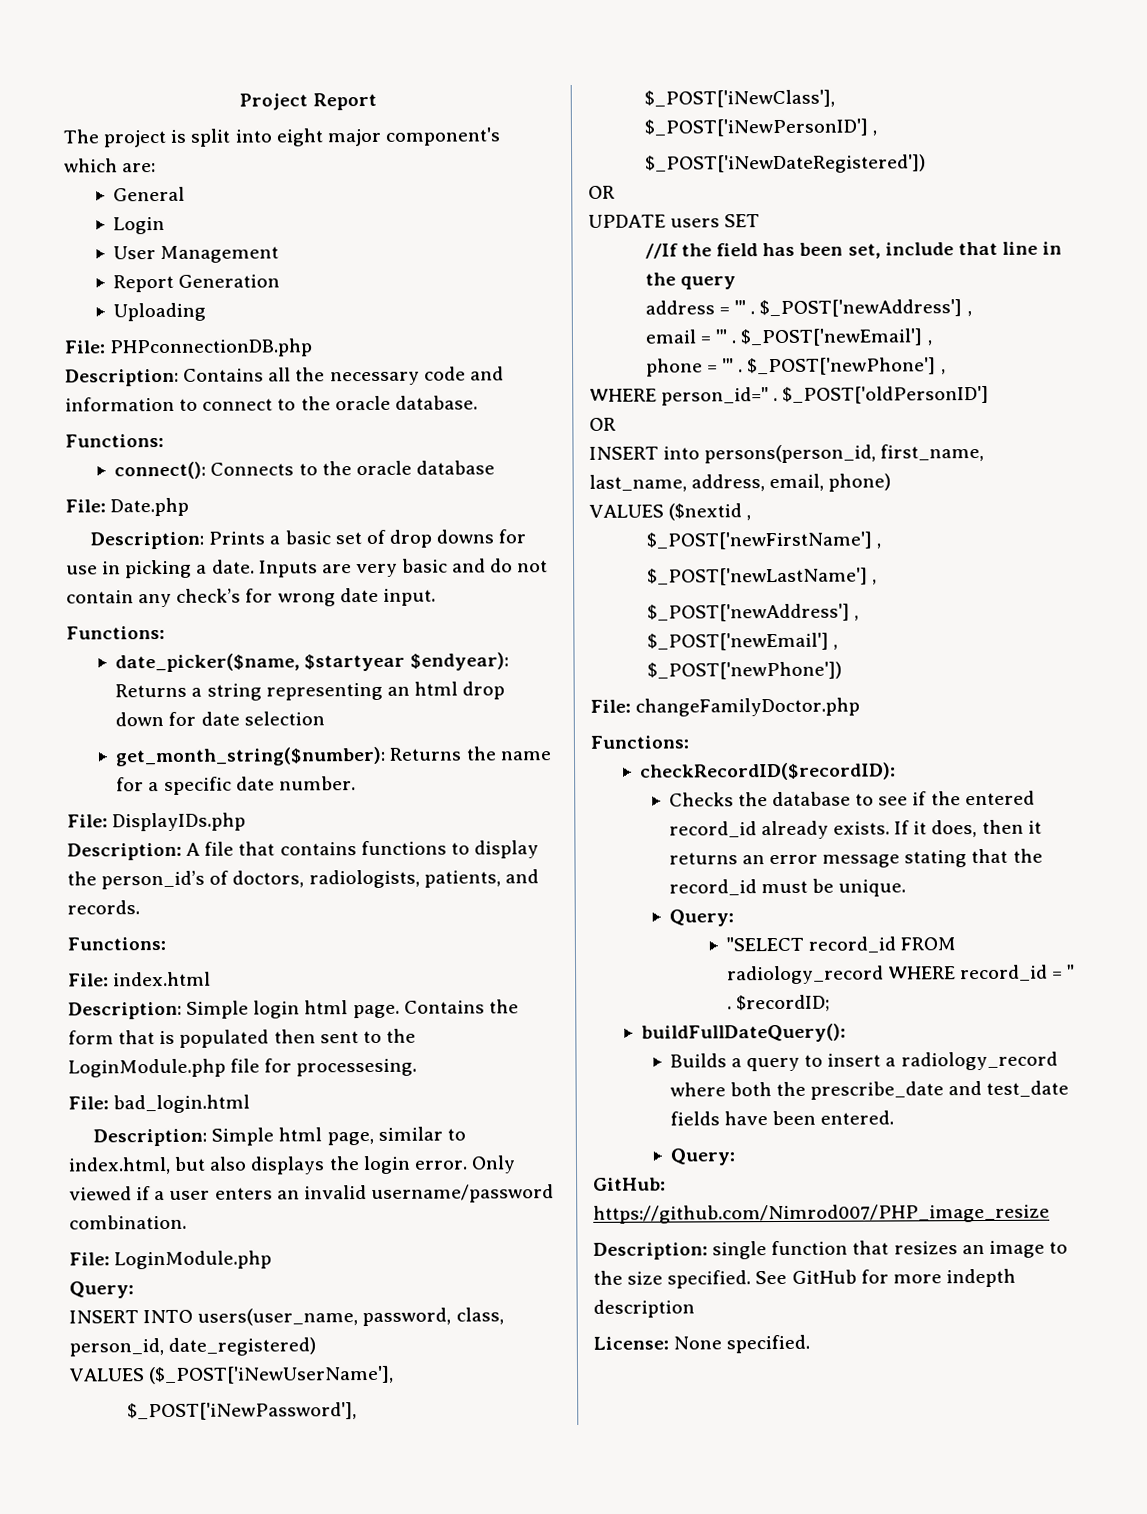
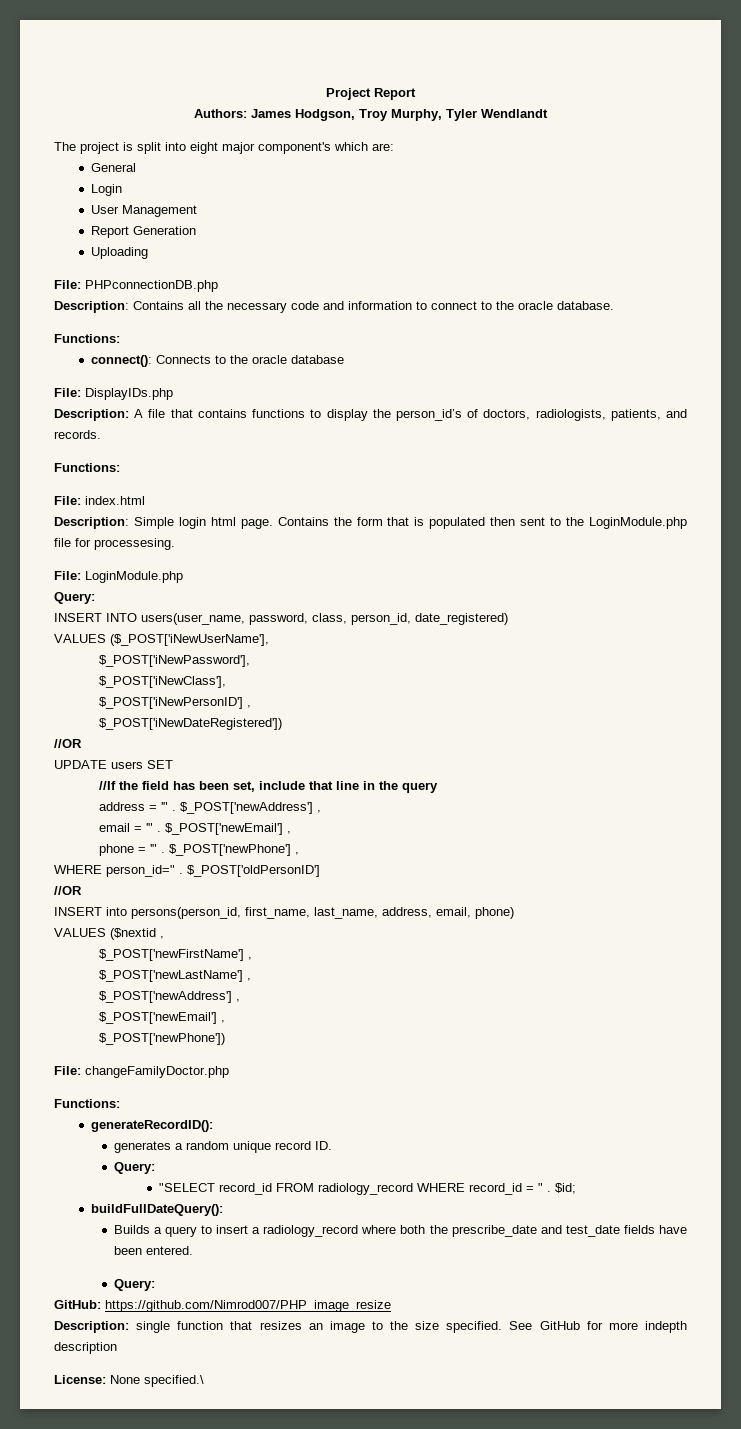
(377, 101) none -> [194,109,548,121] // Authors: James Hodgson, Troy Murphy, Tyler Wendlandt
[65,497,190,517] [90,529,527,550] [66,558,549,579] [66,587,436,608] [66,625,165,640] [115,652,509,673] [115,681,506,701] [115,711,325,727] [115,746,552,767] [116,776,356,796] // File: Date.php // Description: Prints a basic set of drop downs for use in picking a date. Inputs are very basic and do not contain any check’s for wrong date input. // Functions: // date_picker($name, $startyear $endyear): Returns a string representing an html drop down for date selection // get_month_string($number): Returns the name for a specific date number. -> (344, 359) none
[68,1094,251,1114] [93,1126,466,1147] [68,1155,516,1175] [69,1184,554,1203] [69,1214,187,1230] // File: bad_login.html // Description: Simple html page, similar to index.html, but also displays the login error. Only viewed if a user enters an invalid username/password combination. -> (175, 544) none
[588,185,615,199] OR -> [54,739,82,748] //OR
[589,417,616,431] OR -> [54,886,82,895] //OR
[640,762,897,781] [668,790,1035,807] [668,819,1042,840] [668,848,1043,868] [668,878,907,897] checkRecordID($recordID): // Checks the database to see if the entered record_id already exists. If it does, then it returns an error message stating that the record_id must be unique. -> [90,1120,213,1132] [113,1141,332,1153] generateRecordID(): // generates a random unique record ID.
[735,994,830,1013] $recordID; -> [554,1183,576,1194] $id;
[726,1334,811,1354] specified. -> [144,1375,204,1387] specified.\

